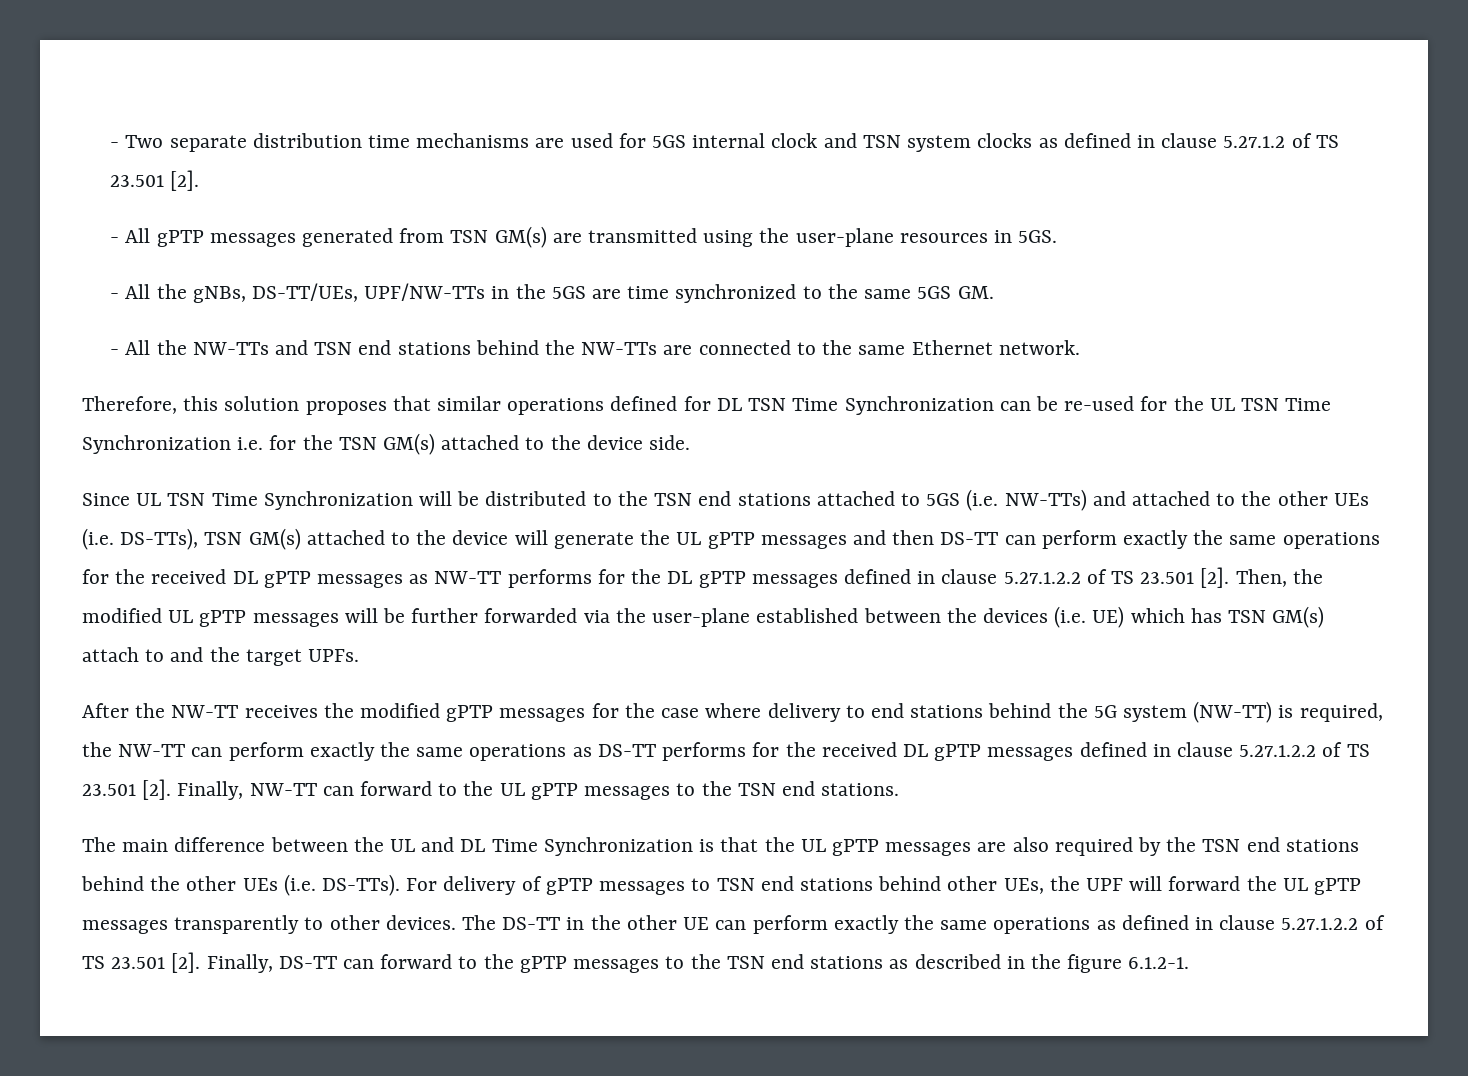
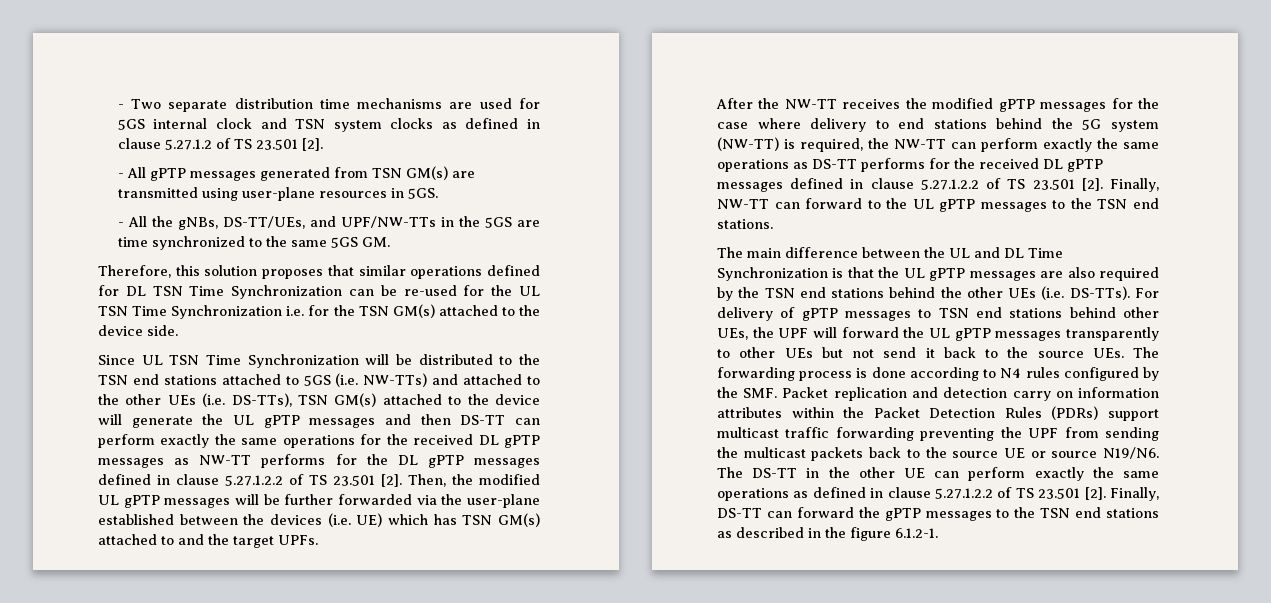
[759,228,790,243] the -> (238, 194) none
(358, 292) none -> [309,216,336,227] and
[110,340,1080,355] // - All the NW-TTs and TSN end stations behind the NW-TTs are connected to the same Ethernet network. -> (390, 242) none
[82,647,139,662] attach -> [98,534,157,545] attached
[385,915,456,930] devices. -> [784,347,1159,358] [717,367,1159,381] [717,387,1159,401] [717,406,1159,421] [717,427,1159,441] [717,447,1159,461] UEs but not send it back to the source UEs. The forwarding process is done according to N4 rules configured by the SMF. Packet replication and detection carry on information attributes within the Packet Detection Rules (PDRs) support multicast traffic forwarding preventing the UPF from sending the multicast packets back to the source UE or source N19/N6.
[458,956,478,969] to -> (854, 512) none

